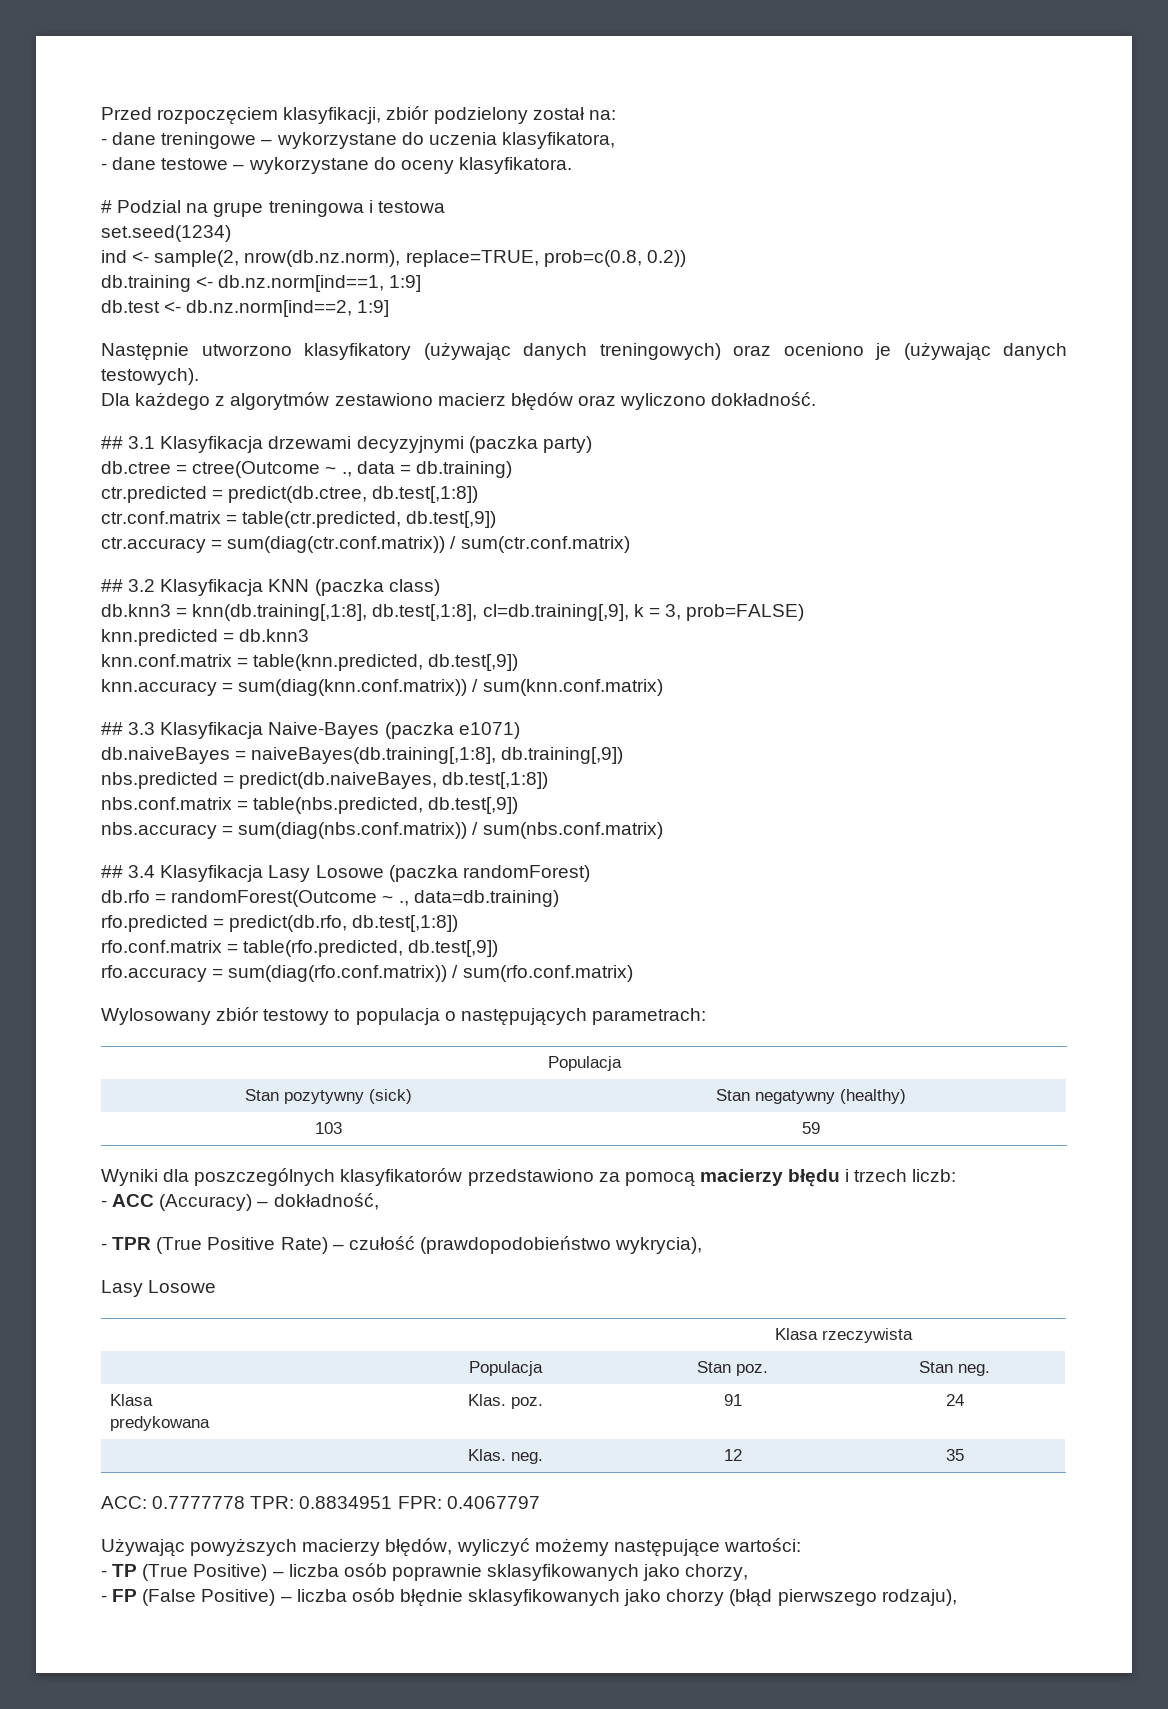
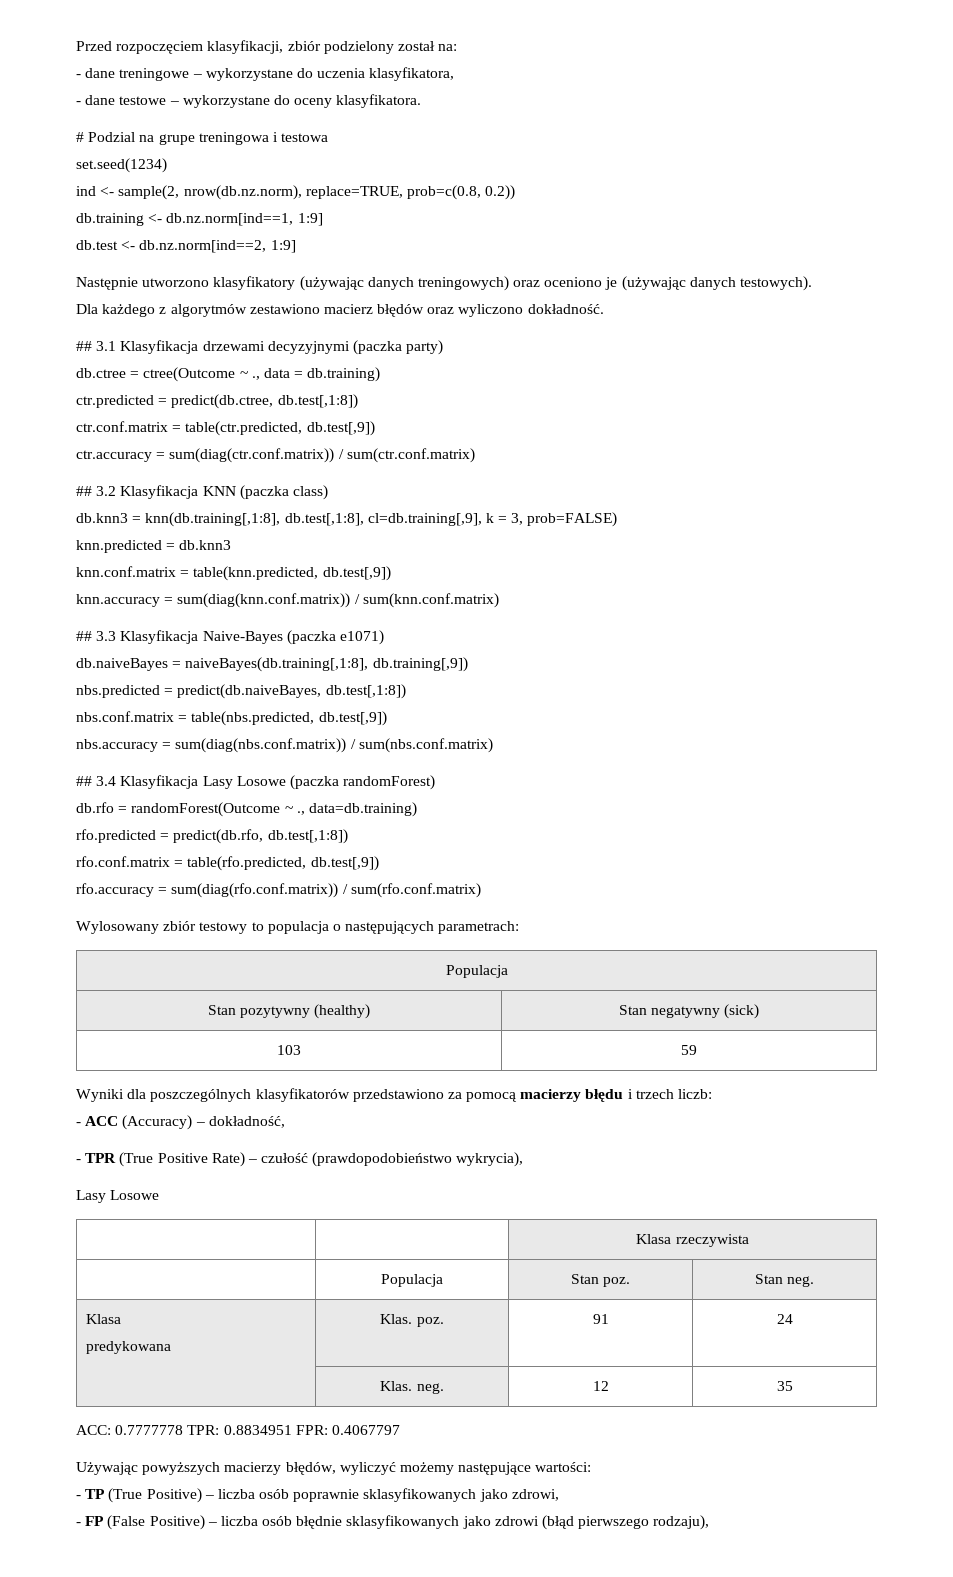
[369,1089,412,1104] (sick) -> [314,1004,371,1019] (healthy)
[840,1089,906,1104] (healthy) -> [724,1004,760,1019] (sick)
[685,1564,749,1581] chorzy, -> [511,1489,559,1501] zdrowi,
[666,1589,725,1606] chorzy -> [494,1516,539,1526] zdrowi

